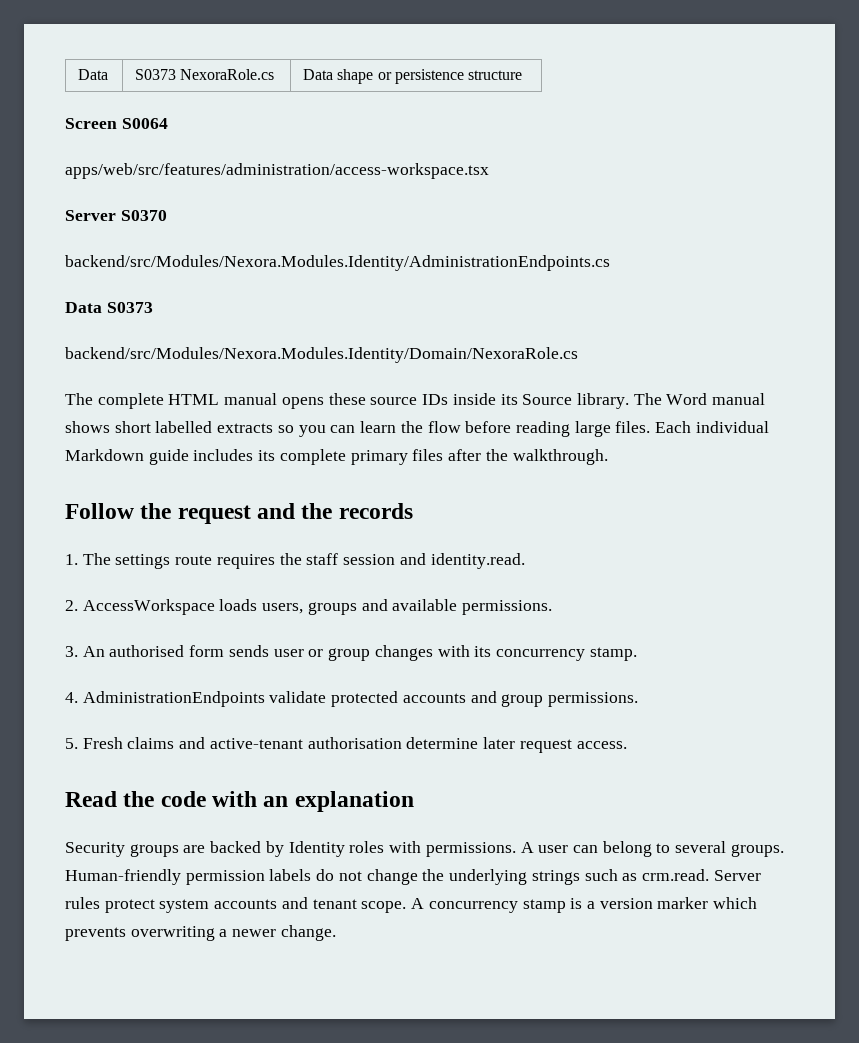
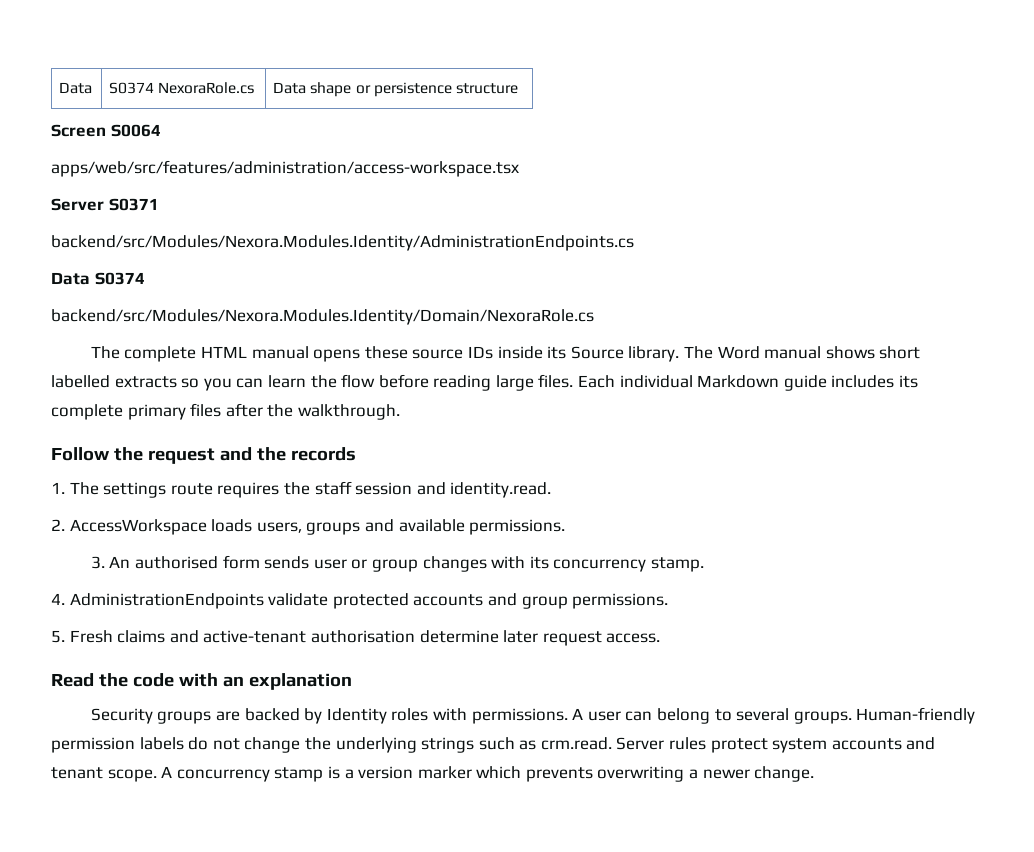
[135,69,177,80] S0373 -> [109,82,155,94] S0374
[120,210,167,221] S0370 -> [108,198,159,211] S0371
[106,302,153,313] S0373 -> [94,272,145,285] S0374

